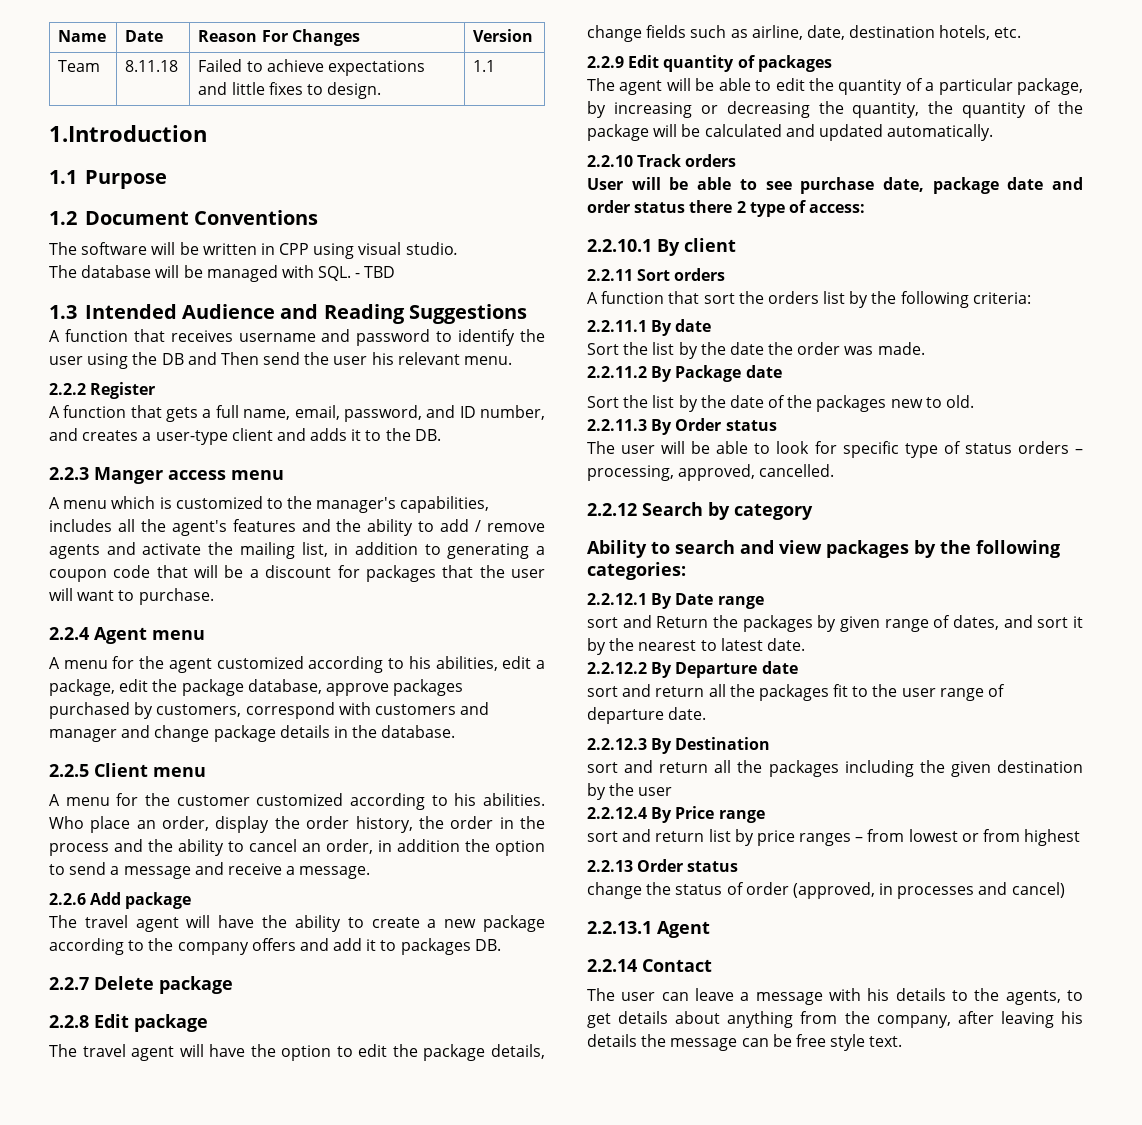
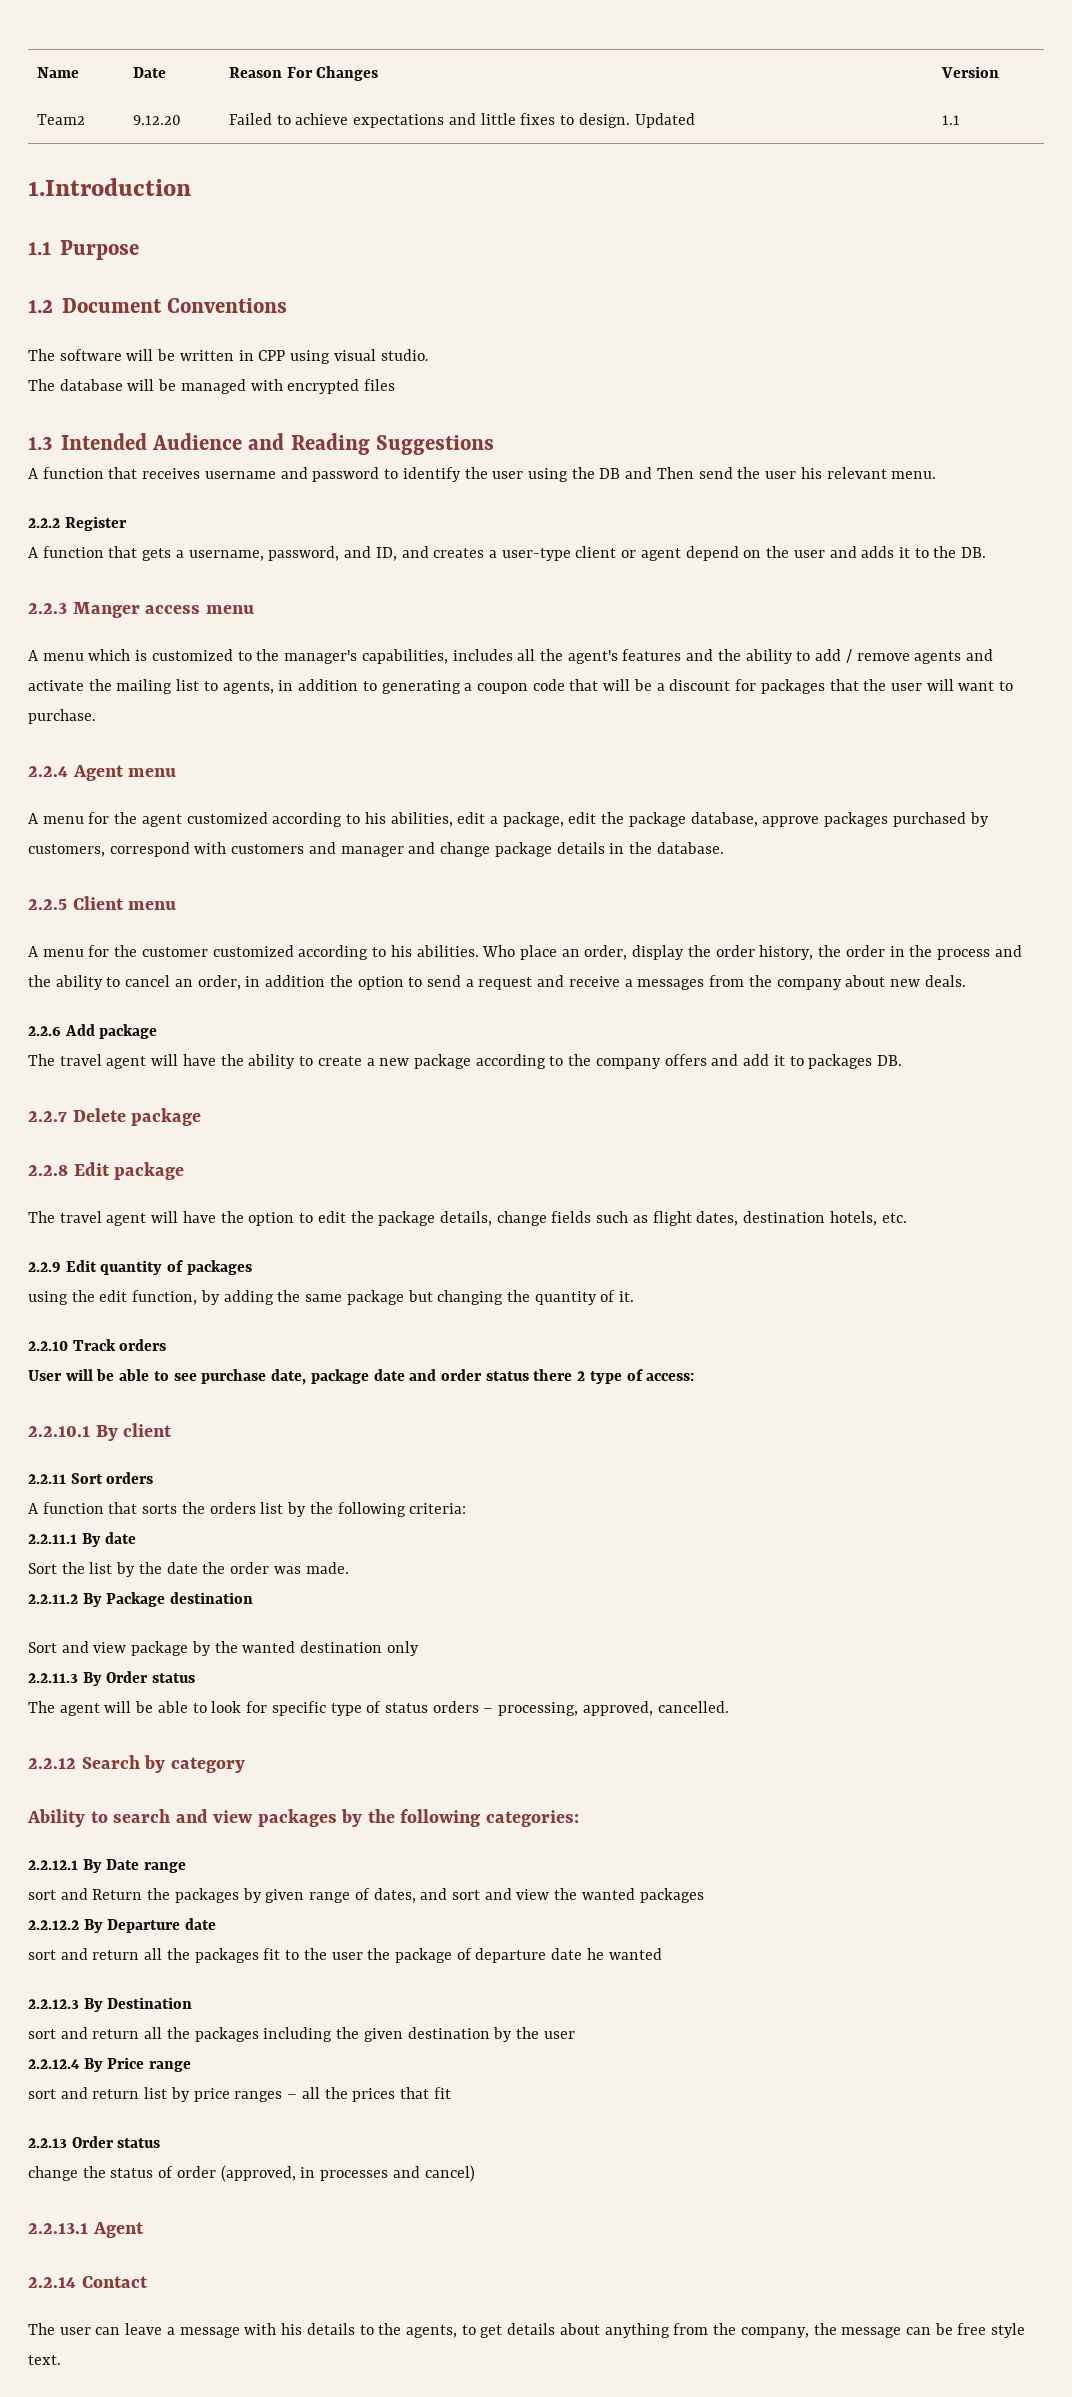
[58,60,101,72] [125,60,179,72] Team | 8.11.18 -> [36,114,85,125] [132,115,181,125] Team2 | 9.12.20
(382, 90) none -> [634,113,695,128] Updated
[318,266,396,281] SQL. - TBD -> [287,379,396,394] encrypted files
[215,405,545,422] full name, email, password, and ID number, -> [188,546,397,561] username, password, and ID,
(273, 434) none -> [621,546,825,561] or agent depend on the user
[301,542,328,557] list, -> [176,679,274,694] list to agents,
[123,866,191,879] message -> [478,977,533,990] request
[299,866,371,879] message. -> [637,975,966,990] messages from the company about new deals.
[751,25,845,40] airline, date, -> [652,1211,739,1226] flight dates,
[587,78,1083,95] [587,101,1083,118] [587,124,994,141] The agent will be able to edit the quantity of a particular package, by increasing or decreasing the quantity, the quantity of the package will be calculated and updated automatically. -> [28,1290,635,1305] using the edit function, by adding the same package but changing the quantity of it.
[703,293,735,304] sort -> [142,1504,178,1514] sorts
[745,365,782,378] [587,395,975,412] date // Sort the list by the date of the packages new to old. -> [170,1592,254,1604] [28,1641,419,1656] destination // Sort and view package by the wanted destination only
[621,445,656,454] user -> [59,1703,100,1716] agent
[1073,616,1083,628] [587,638,805,655] it by the nearest to latest date. -> [484,1888,704,1903] and view the wanted packages
[939,684,1006,701] [587,707,707,724] range of departure date. -> [367,1948,662,1963] the package of departure date he wanted
[867,829,1081,846] from lowest or from highest -> [301,2087,451,2102] all the prices that fit
[957,1011,1083,1028] [587,1034,637,1047] after leaving his details -> (809, 2332) none

